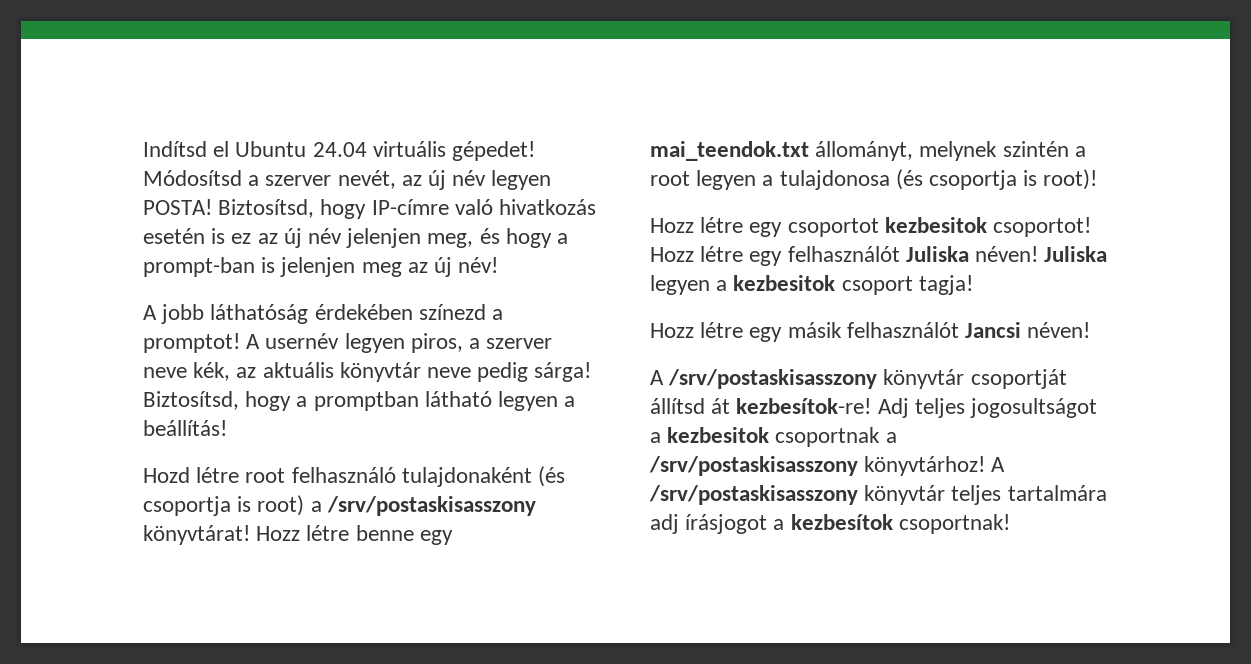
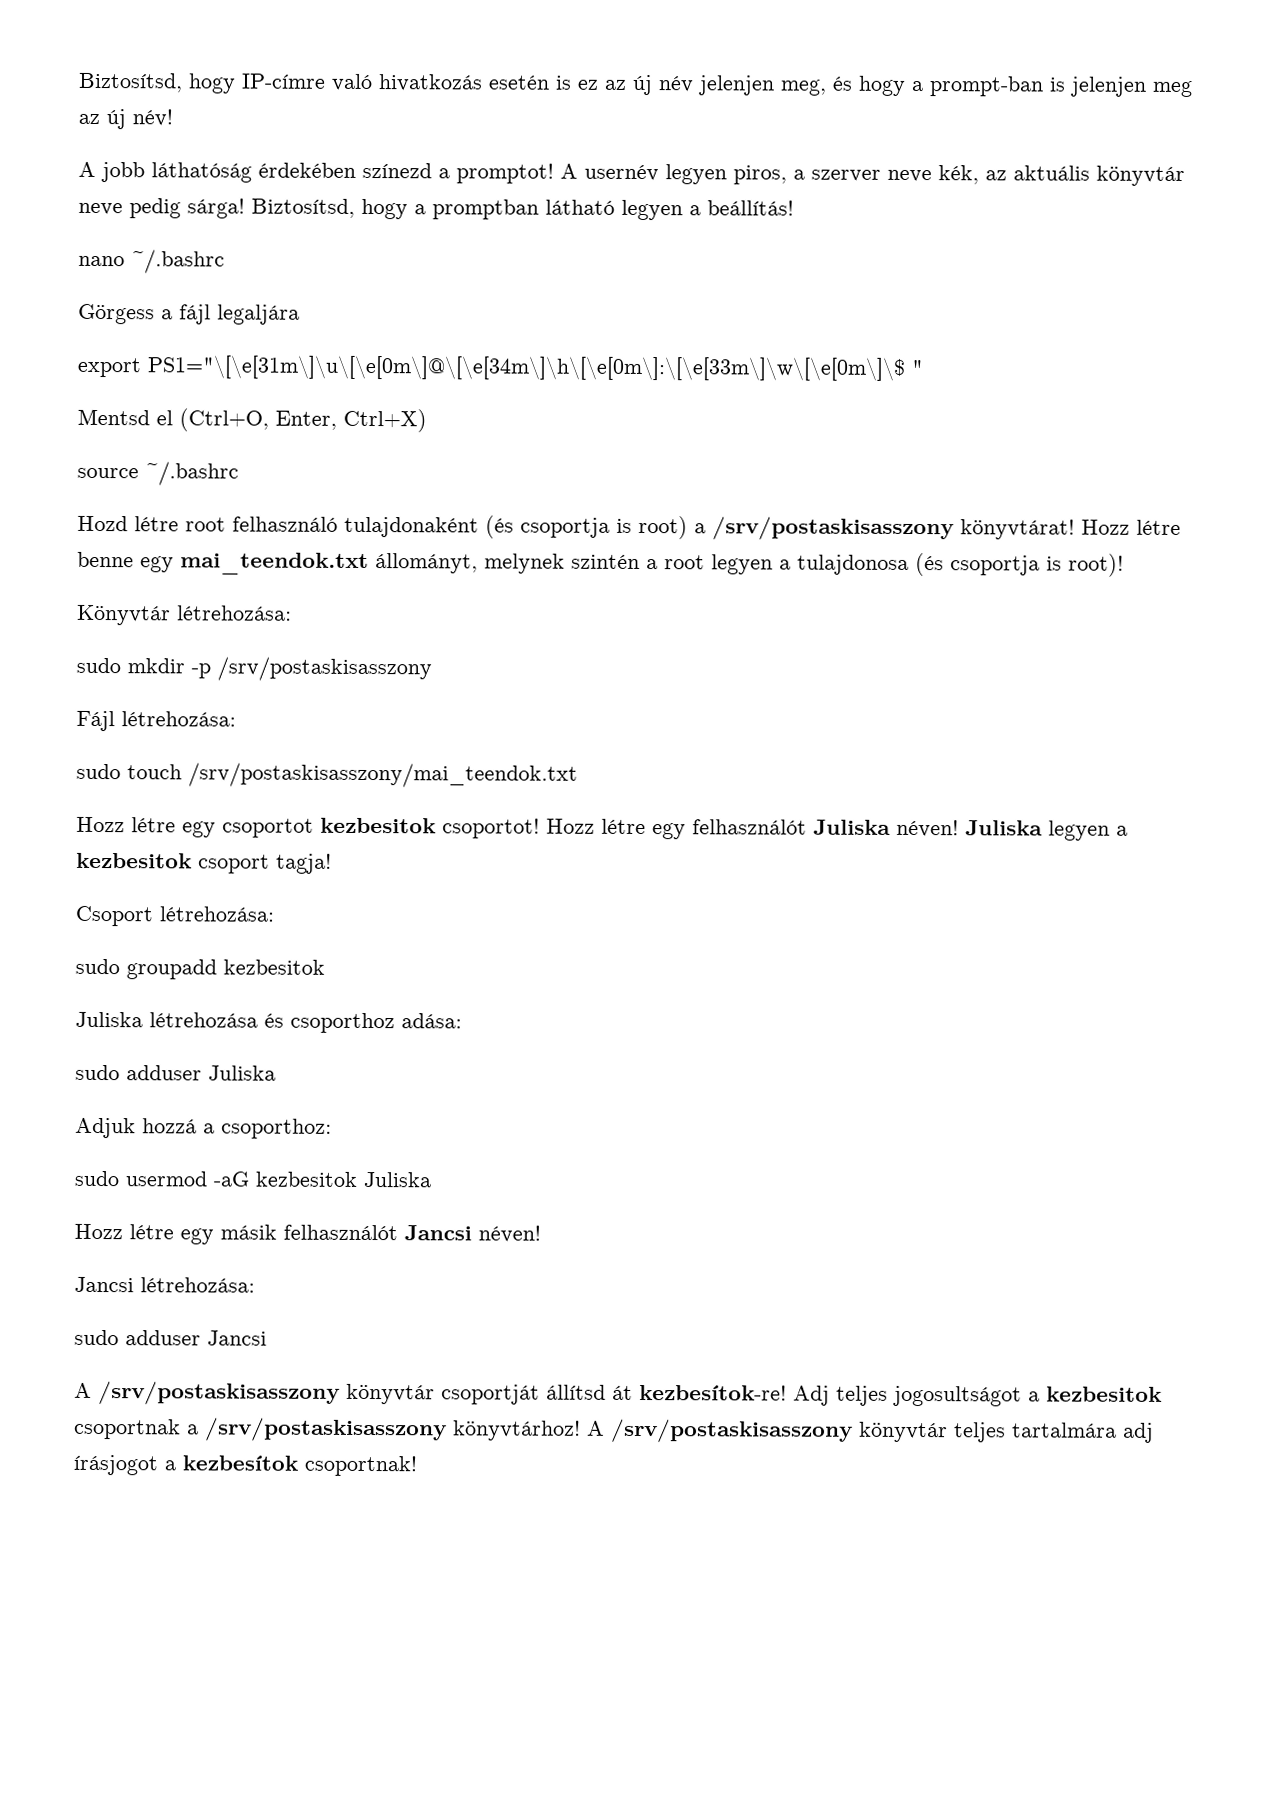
[143,141,536,161] [143,170,552,190] [143,199,212,215] Indítsd el Ubuntu 24.04 virtuális gépedet! Módosítsd a szerver nevét, az új név legyen POSTA! -> (78, 82) none
(227, 428) none -> [78,249,225,274] [78,303,300,325] [77,355,923,381] [77,408,427,433] [77,461,239,486] // nano ~/.bashrc // Görgess a fájl legaljára // export PS1="\[\e[31m\]\u\[\e[0m\]@\[\e[34m\]\h\[\e[0m\]:\[\e[33m\]\w\[\e[0m\]\$ " // Mentsd el (Ctrl+O, Enter, Ctrl+X) // source ~/.bashrc
(1098, 179) none -> [77,604,292,626] [76,656,432,682] [76,710,236,732] [76,762,578,788] // Könyvtár létrehozása: // sudo mkdir -p /srv/postaskisasszony // Fájl létrehozása: // sudo touch /srv/postaskisasszony/mai_teendok.txt
(973, 285) none -> [75,905,274,927] [75,958,325,980] [75,1011,462,1034] [75,1064,276,1081] [75,1117,332,1139] [74,1170,432,1188] // Csoport létrehozása: // sudo groupadd kezbesitok // Juliska létrehozása és csoporthoz adása: // sudo adduser Juliska // Adjuk hozzá a csoporthoz: // sudo usermod -aG kezbesitok Juliska
(1091, 330) none -> [74,1276,255,1293] [74,1329,267,1346] // Jancsi létrehozása: // sudo adduser Jancsi

